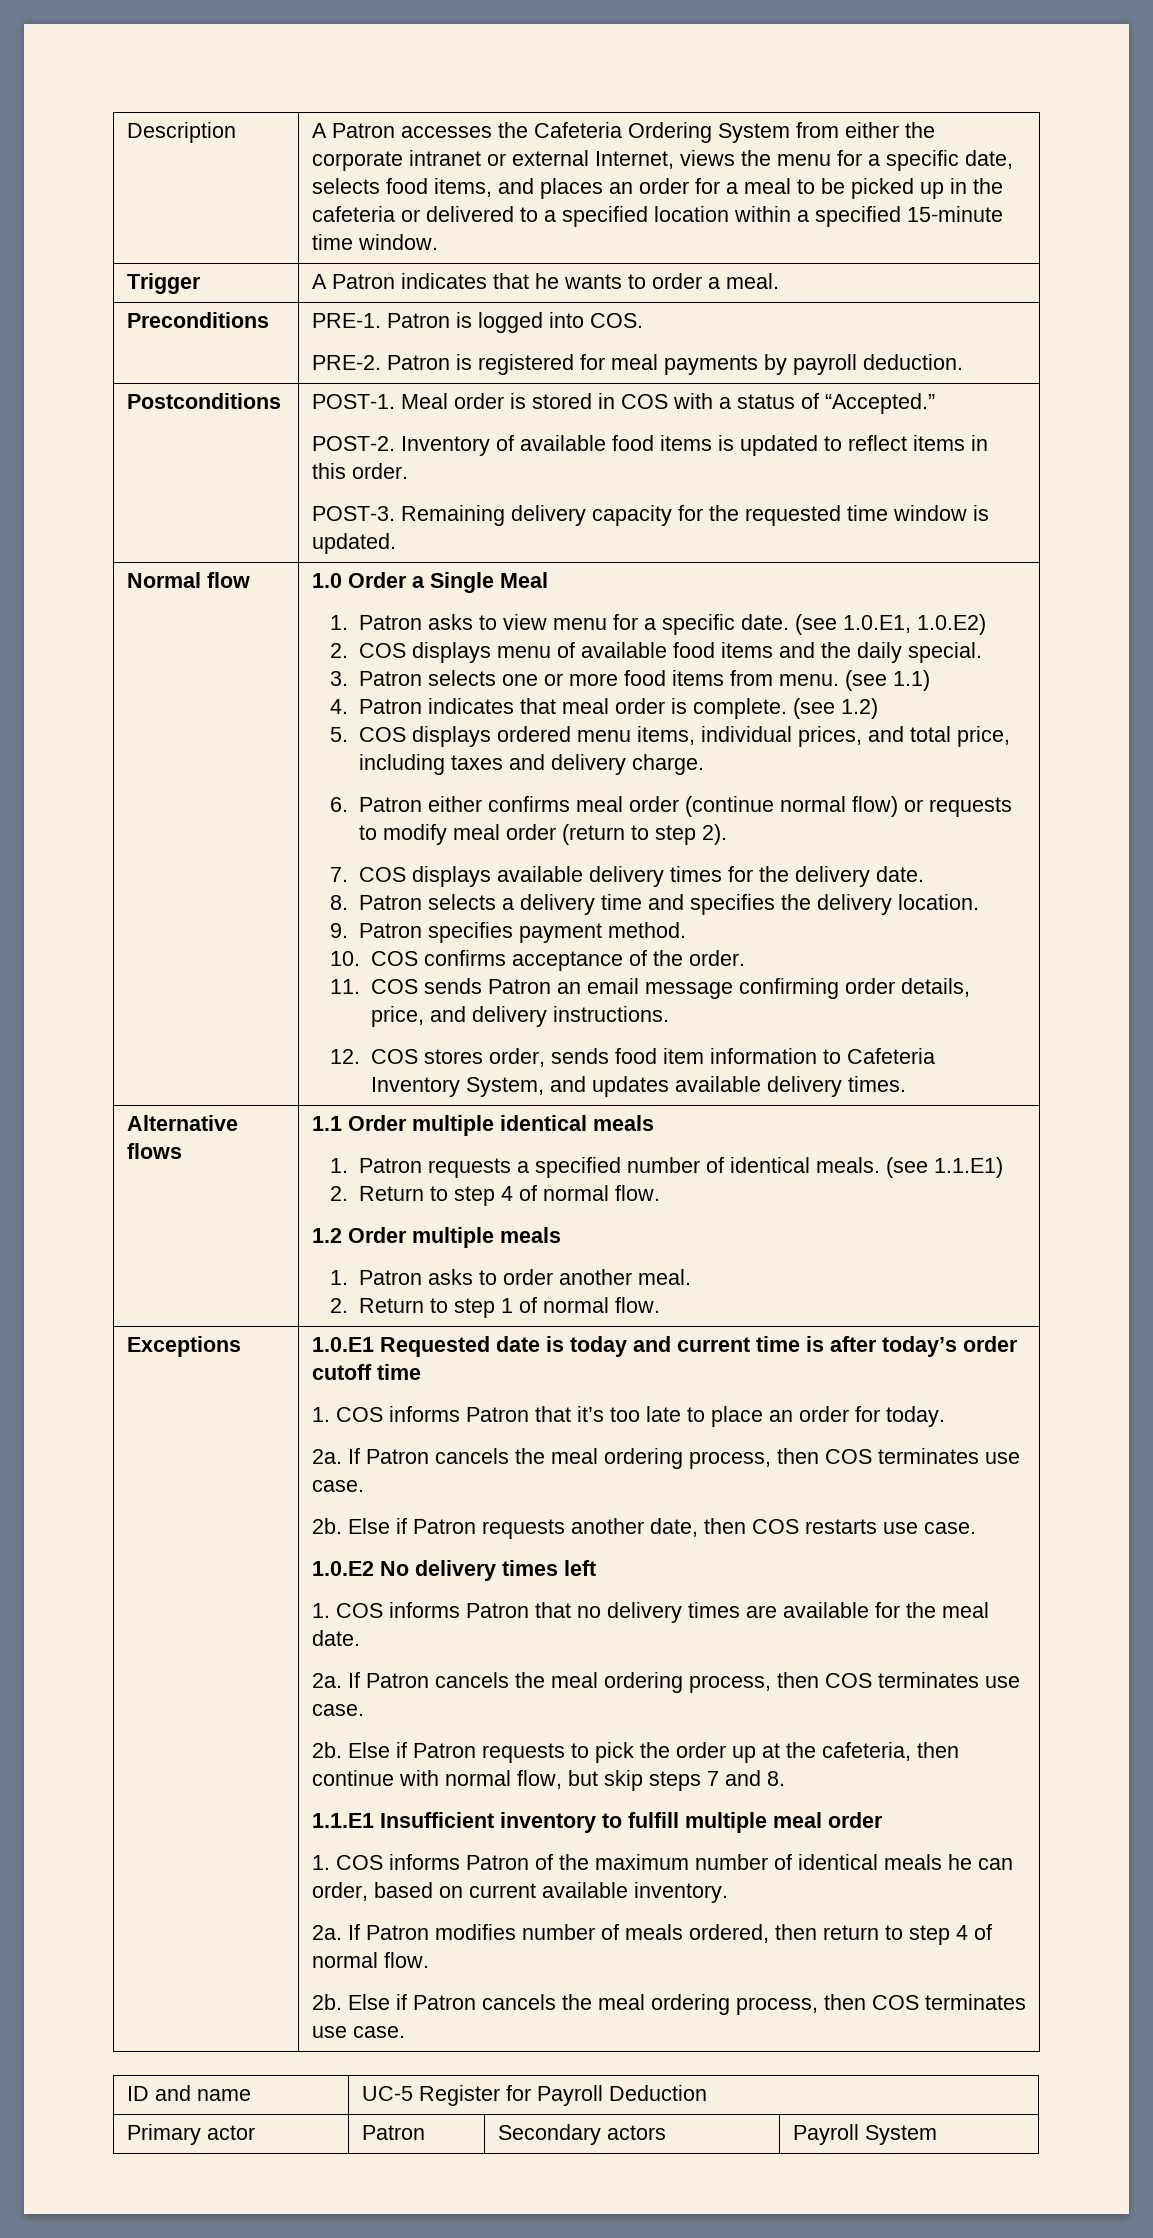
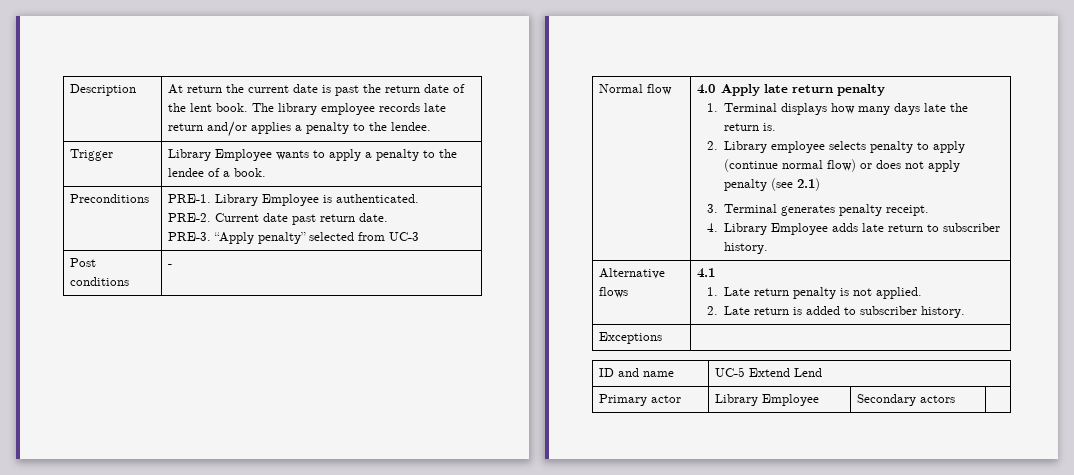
[311,122,935,143] [311,150,1013,171] [311,178,1003,199] [311,206,1003,227] [311,234,438,250] [126,273,201,294] [311,273,779,289] [126,312,269,328] [311,312,643,333] [311,354,963,375] [126,393,281,409] [311,393,935,414] [311,435,988,456] [311,463,408,479] [311,505,989,526] [311,533,396,554] [126,572,250,588] [311,572,548,593] [330,614,987,635] [330,642,983,663] [330,670,931,691] [330,698,879,719] [330,726,1011,747] [359,754,705,775] [330,796,1013,817] [359,824,728,845] [330,866,925,887] [330,894,980,915] [330,922,687,943] [330,950,746,971] [330,978,971,999] [371,1006,670,1027] [330,1048,936,1067] [371,1076,907,1097] [126,1115,238,1131] [126,1143,182,1159] [311,1115,654,1136] [330,1157,1004,1178] [330,1185,661,1206] [311,1227,561,1248] [330,1269,692,1285] [330,1297,661,1318] [126,1336,241,1357] [311,1336,1018,1357] [311,1364,421,1380] [311,1406,945,1427] [311,1448,1020,1469] [311,1480,364,1492] [311,1518,976,1539] [311,1560,596,1581] [311,1602,989,1623] [311,1630,360,1646] [311,1672,1020,1693] [311,1704,364,1716] [311,1742,959,1763] [311,1770,785,1791] [311,1812,883,1833] [311,1854,1013,1870] [311,1882,728,1903] [311,1924,992,1945] [311,1952,429,1968] [311,1994,1026,2015] [311,2026,405,2038] A Patron accesses the Cafeteria Ordering System from either the corporate intranet or external Internet, views the menu for a specific date, selects food items, and places an order for a meal to be picked up in the cafeteria or delivered to a specified location within a specified 15-minute time window. // Trigger | A Patron indicates that he wants to order a meal. // Preconditions | PRE-1. Patron is logged into COS. // PRE-2. Patron is registered for meal payments by payroll deduction. // Postconditions | POST-1. Meal order is stored in COS with a status of “Accepted.” // POST-2. Inventory of available food items is updated to reflect items in this order. // POST-3. Remaining delivery capacity for the requested time window is updated. // Normal flow | 1.0 Order a Single Meal // 1. Patron asks to view menu for a specific date. (see 1.0.E1, 1.0.E2) // 2. COS displays menu of available food items and the daily special. // 3. Patron selects one or more food items from menu. (see 1.1) // 4. Patron indicates that meal order is complete. (see 1.2) // 5. COS displays ordered menu items, individual prices, and total price, including taxes and delivery charge. // 6. Patron either confirms meal order (continue normal flow) or requests to modify meal order (return to step 2). // 7. COS displays available delivery times for the delivery date. // 8. Patron selects a delivery time and specifies the delivery location. // 9. Patron specifies payment method. // 10. COS confirms acceptance of the order. // 11. COS sends Patron an email message confirming order details, price, and delivery instructions. // 12. COS stores order, sends food item information to Cafeteria Inventory System, and updates available delivery times. // Alternative flows | 1.1 Order multiple identical meals // 1. Patron requests a specified number of identical meals. (see 1.1.E1) // 2. Return to step 4 of normal flow. // 1.2 Order multiple meals // 1. Patron asks to order another meal. // 2. Return to step 1 of normal flow. // Exceptions | 1.0.E1 Requested date is today and current time is after today’s order cutoff time // 1. COS informs Patron that it’s too late to place an order for today. // 2a. If Patron cancels the meal ordering process, then COS terminates use case. // 2b. Else if Patron requests another date, then COS restarts use case. // 1.0.E2 No delivery times left // 1. COS informs Patron that no delivery times are available for the meal date. // 2a. If Patron cancels the meal ordering process, then COS terminates use case. // 2b. Else if Patron requests to pick the order up at the cafeteria, then continue with normal flow, but skip steps 7 and 8. // 1.1.E1 Insufficient inventory to fulfill multiple meal order // 1. COS informs Patron of the maximum number of identical meals he can order, based on current available inventory. // 2a. If Patron modifies number of meals ordered, then return to step 4 of normal flow. // 2b. Else if Patron cancels the meal ordering process, then COS terminates use case. -> [167,84,465,96] [167,103,446,115] [167,121,431,137] [69,149,113,161] [167,149,457,161] [167,168,266,177] [69,194,149,203] [167,194,419,206] [167,213,388,225] [167,232,419,244] [69,258,96,267] [69,277,129,286] [167,264,172,267] [598,84,672,95] [696,84,886,96] [706,103,969,115] [724,123,777,131] [706,141,966,153] [724,159,961,172] [724,178,821,191] [706,204,930,216] [706,223,1001,235] [724,242,769,254] [598,268,665,279] [598,287,628,298] [696,268,715,278] [706,287,923,299] [706,306,966,318] [598,332,662,344] At return the current date is past the return date of the lent book. The library employee records late return and/or applies a penalty to the lendee. // Trigger | Library Employee wants to apply a penalty to the lendee of a book. // Preconditions | PRE-1. Library Employee is authenticated. // PRE-2. Current date past return date. // PRE-3. “Apply penalty” selected from UC-3 // Post conditions | - // Normal flow | 4.0 Apply late return penalty // 1. Terminal displays how many days late the return is. // 2. Library employee selects penalty to apply (continue normal flow) or does not apply penalty (see 2.1) // 3. Terminal generates penalty receipt. // 4. Library Employee adds late return to subscriber history. // Alternative flows | 4.1 // 1. Late return penalty is not applied. // 2. Late return is added to subscriber history. // Exceptions |
[418,2085,707,2106] Register for Payroll Deduction -> [748,368,822,377] Extend Lend
[361,2125,425,2140] Patron -> [714,394,819,406] Library Employee
[792,2124,937,2145] Payroll System -> (955, 399) none

